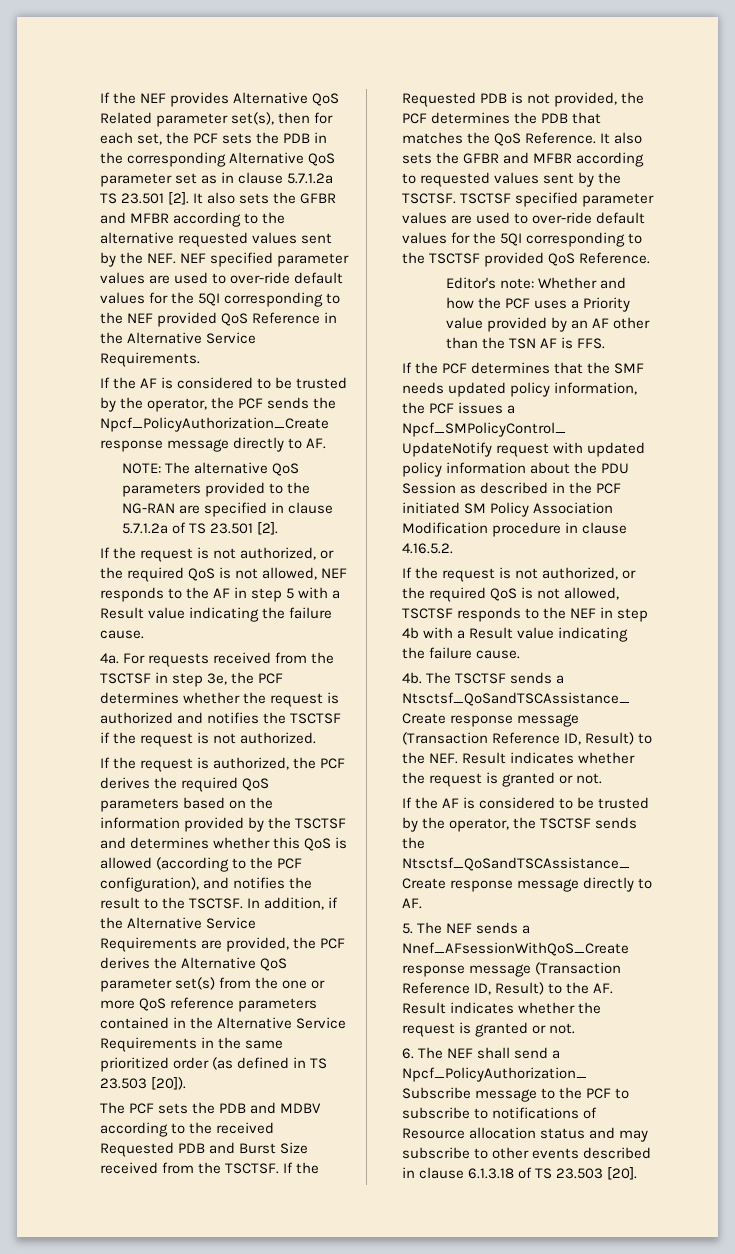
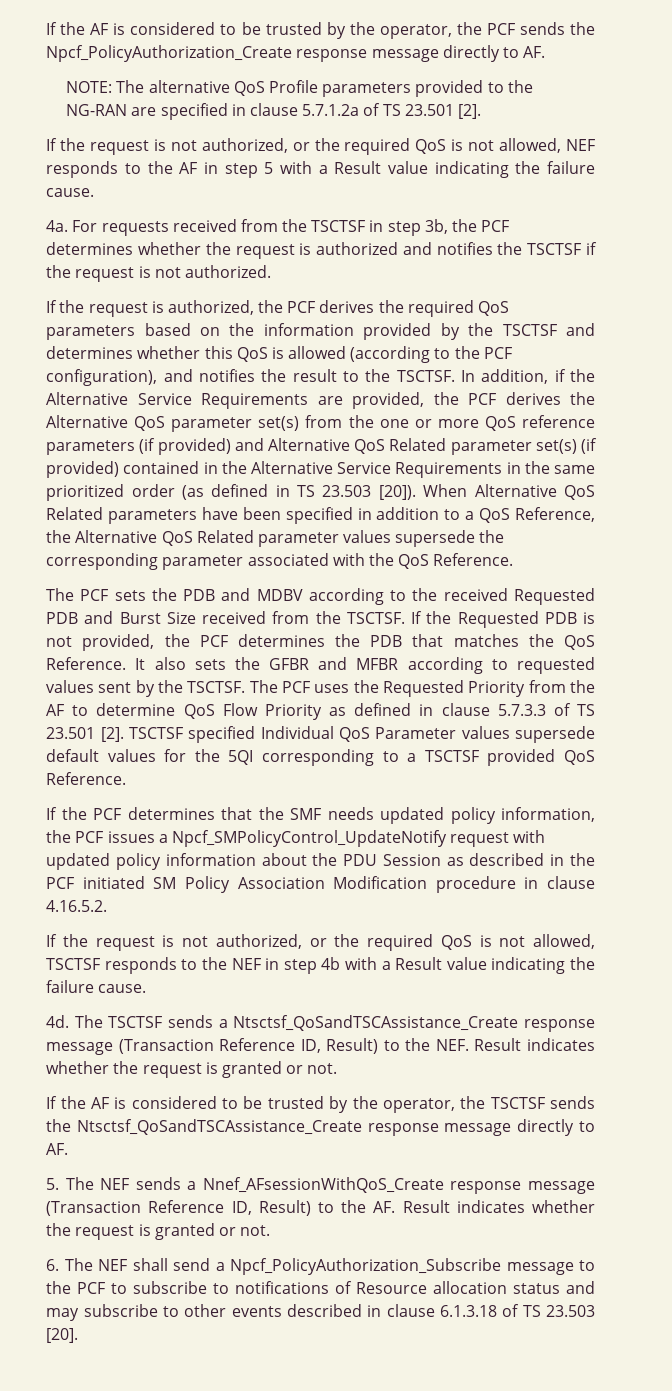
[100,92,340,107] [100,112,334,127] [100,132,328,145] [100,152,336,167] [100,172,334,187] [100,192,337,205] [100,212,286,227] [100,232,333,247] [100,252,350,267] [100,272,344,284] [100,292,341,307] [100,312,338,327] [100,332,257,344] [100,352,201,367] [100,377,137,389] If the NEF provides Alternative QoS Related parameter set(s), then for each set, the PCF sets the PDB in the corresponding Alternative QoS parameter set as in clause 5.7.1.2a TS 23.501 [2]. It also sets the GFBR and MFBR according to the alternative requested values sent by the NEF. NEF specified parameter values are used to over-ride default values for the 5QI corresponding to the NEF provided QoS Reference in the Alternative Service Requirements. // If the -> [46,22,86,35] If the
(300, 469) none -> [269,80,319,93] Profile
[207,673,228,685] 3e, -> [424,219,448,234] 3b,
(318, 1005) none -> [139,438,598,455] [46,461,120,478] (if provided) and Alternative QoS Related parameter set(s) (if provided)
(187, 1083) none -> [423,484,595,500] [46,507,595,524] [46,530,505,547] [46,553,514,570] When Alternative QoS Related parameters have been specified in addition to a QoS Reference, the Alternative QoS Related parameter values supersede the corresponding parameter associated with the QoS Reference.
[460,192,655,207] [402,212,646,224] [402,232,643,247] [402,252,426,264] TSCTSF specified parameter values are used to over-ride default values for the 5QI corresponding to the -> [249,680,595,697] [46,703,595,720] [46,726,596,743] [46,749,417,766] The PCF uses the Requested Priority from the AF to determine QoS Flow Priority as defined in clause 5.7.3.3 of TS 23.501 [2]. TSCTSF specified Individual QoS Parameter values supersede default values for the 5QI corresponding to a
[446,277,627,289] [446,297,631,312] [446,317,651,332] [446,337,606,349] // Editor's note: Whether and how the PCF uses a Priority value provided by an AF other than the TSN AF is FFS. -> (127, 778) none
[402,672,423,684] 4b. -> [46,1015,70,1028] 4d.

